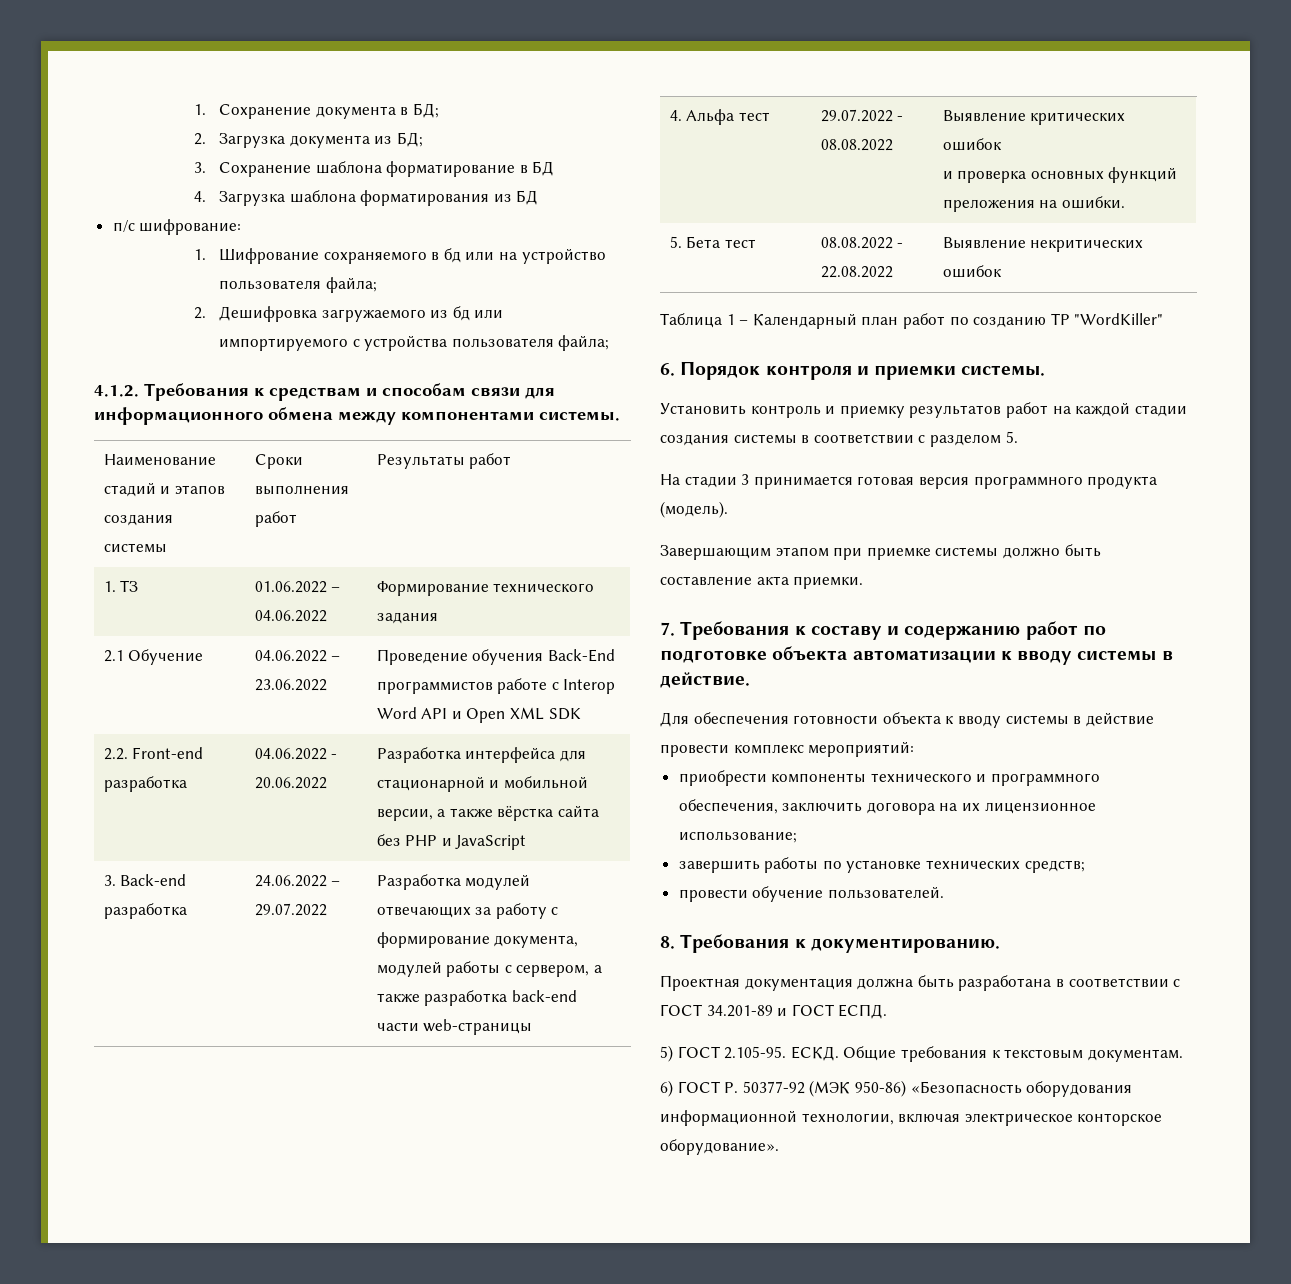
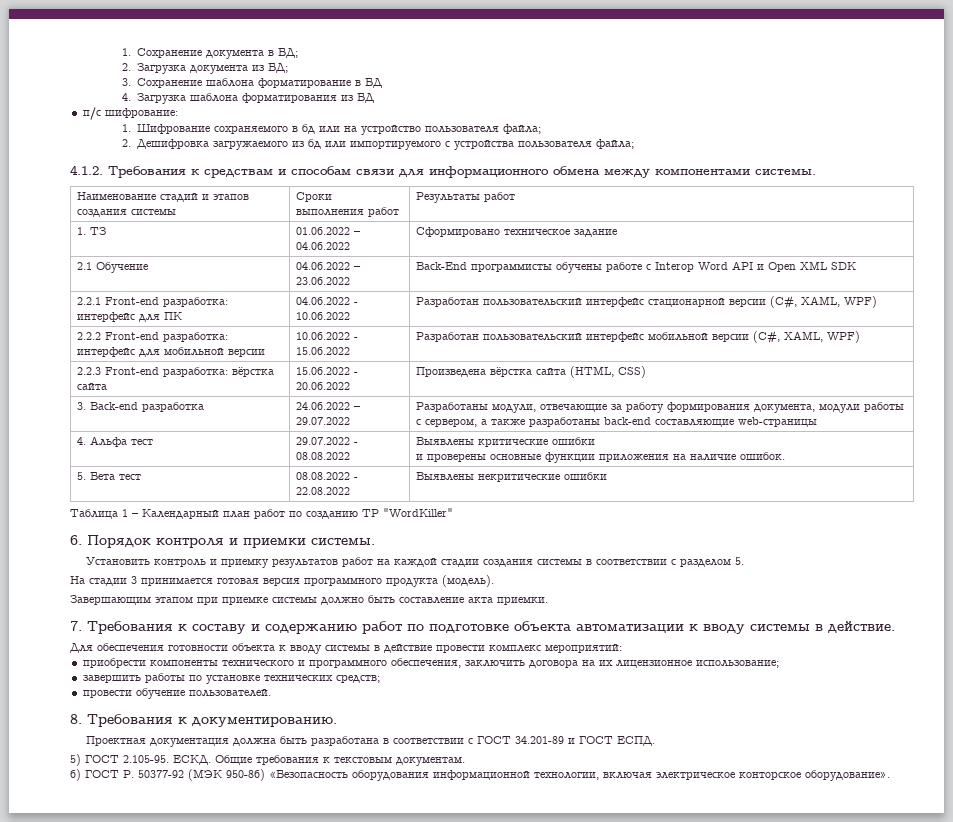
[376,581,595,596] [376,612,438,624] Формирование технического задания -> [416,227,618,237] Сформировано техническое задание
[376,649,615,665] [376,681,493,694] Проведение обучения Back-End программистов -> [416,262,603,273] Back-End программисты обучены
[103,747,204,760] [103,776,187,792] [254,748,338,760] [254,777,327,789] [376,747,586,763] [376,776,588,792] [376,805,599,821] [376,834,527,850] 2.2. Front-end разработка | 04.06.2022 - 20.06.2022 | Разработка интерфейса для стационарной и мобильной версии, а также вёрстка сайта без PHP и JavaScript -> [77,297,229,307] [77,312,183,322] [296,297,359,305] [296,312,351,320] [416,295,878,309] [77,332,229,342] [77,347,266,357] [296,332,359,340] [296,347,351,355] [416,330,861,344] [77,367,275,377] [77,383,108,390] [296,367,359,375] [296,382,351,390] [416,366,647,378] 2.2.1 Front-end разработка: интерфейс для ПК | 04.06.2022 - 10.06.2022 | Разработан пользовательский интерфейс стационарной версии (C#, XAML, WPF) // 2.2.2 Front-end разработка: интерфейс для мобильной версии | 10.06.2022 - 15.06.2022 | Разработан пользовательский интерфейс мобильной версии (C#, XAML, WPF) // 2.2.3 Front-end разработка: вёрстка сайта | 15.06.2022 - 20.06.2022 | Произведена вёрстка сайта (HTML, CSS)
[376,874,531,890] [376,903,559,919] [376,932,579,948] [376,961,442,977] Разработка модулей отвечающих за работу с формирование документа, модулей -> [416,402,861,413] Разработаны модули, отвечающие за работу формирования документа, модули
[424,990,577,1006] [376,1022,419,1031] разработка back-end части -> [529,417,735,427] разработаны back-end составляющие
[942,110,1126,125] [942,138,1002,151] [942,167,1178,183] [942,196,1125,212] Выявление критических ошибок // и проверка основных функций преложения на ошибки. -> [416,437,596,447] [416,452,786,463] Выявлены критические ошибки // и проверены основные функции приложения на наличие ошибок.
[942,237,1144,252] [942,265,1002,278] Выявление некритических ошибок -> [416,472,608,482] Выявлены некритические ошибки

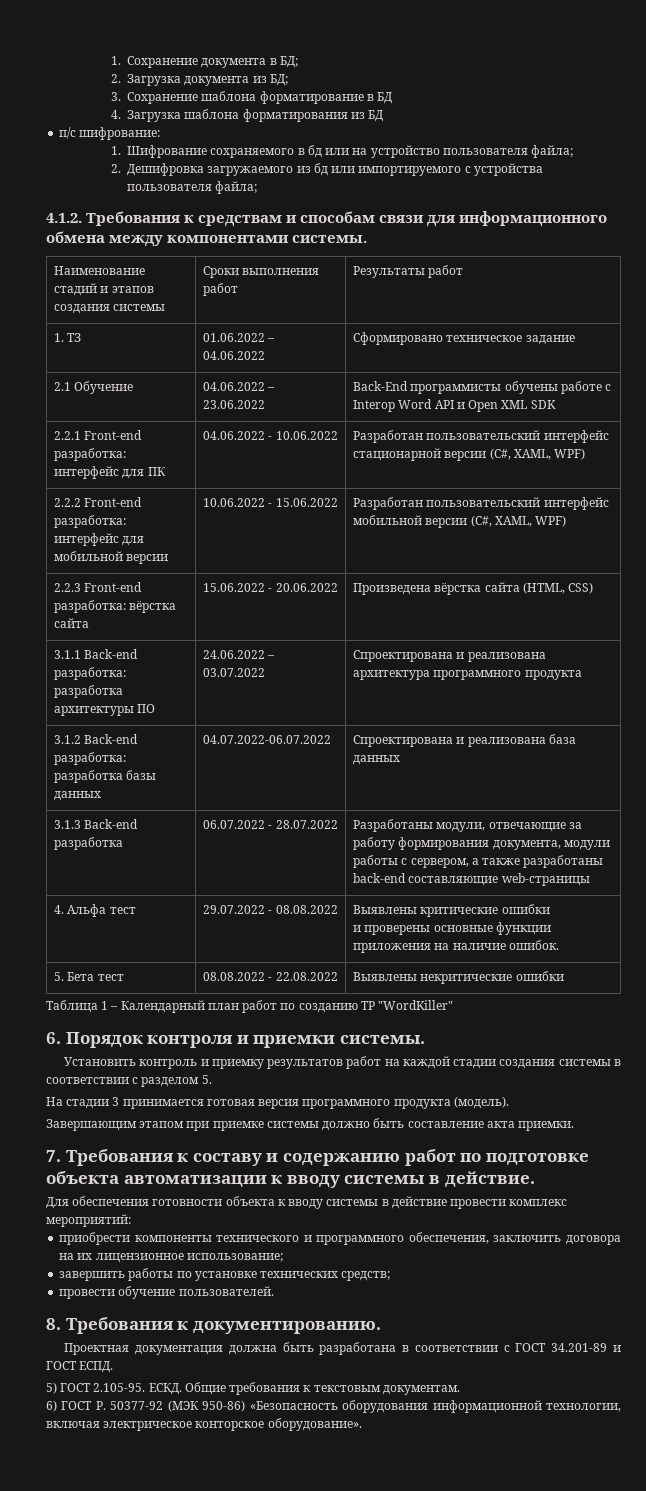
[77,402,87,410] 3. -> [54,649,139,659] [54,667,127,680] [54,685,124,698] [54,704,156,716] [203,650,276,659] [203,668,266,677] [353,650,546,662] [353,670,582,680] [54,734,139,744] [54,752,127,765] [54,770,157,783] [54,791,102,801] [203,735,332,744] [353,734,576,747] [353,755,401,765] [54,820,82,829] 3.1.1 Back-end разработка: разработка архитектуры ПО | 24.06.2022 – 03.07.2022 | Спроектирована и реализована архитектура программного продукта // 3.1.2 Back-end разработка: разработка базы данных | 04.07.2022-06.07.2022 | Спроектирована и реализована база данных // 3.1.3
[296,402,361,410] [296,417,351,425] 24.06.2022 – 29.07.2022 -> [203,820,338,829] 06.07.2022 - 28.07.2022

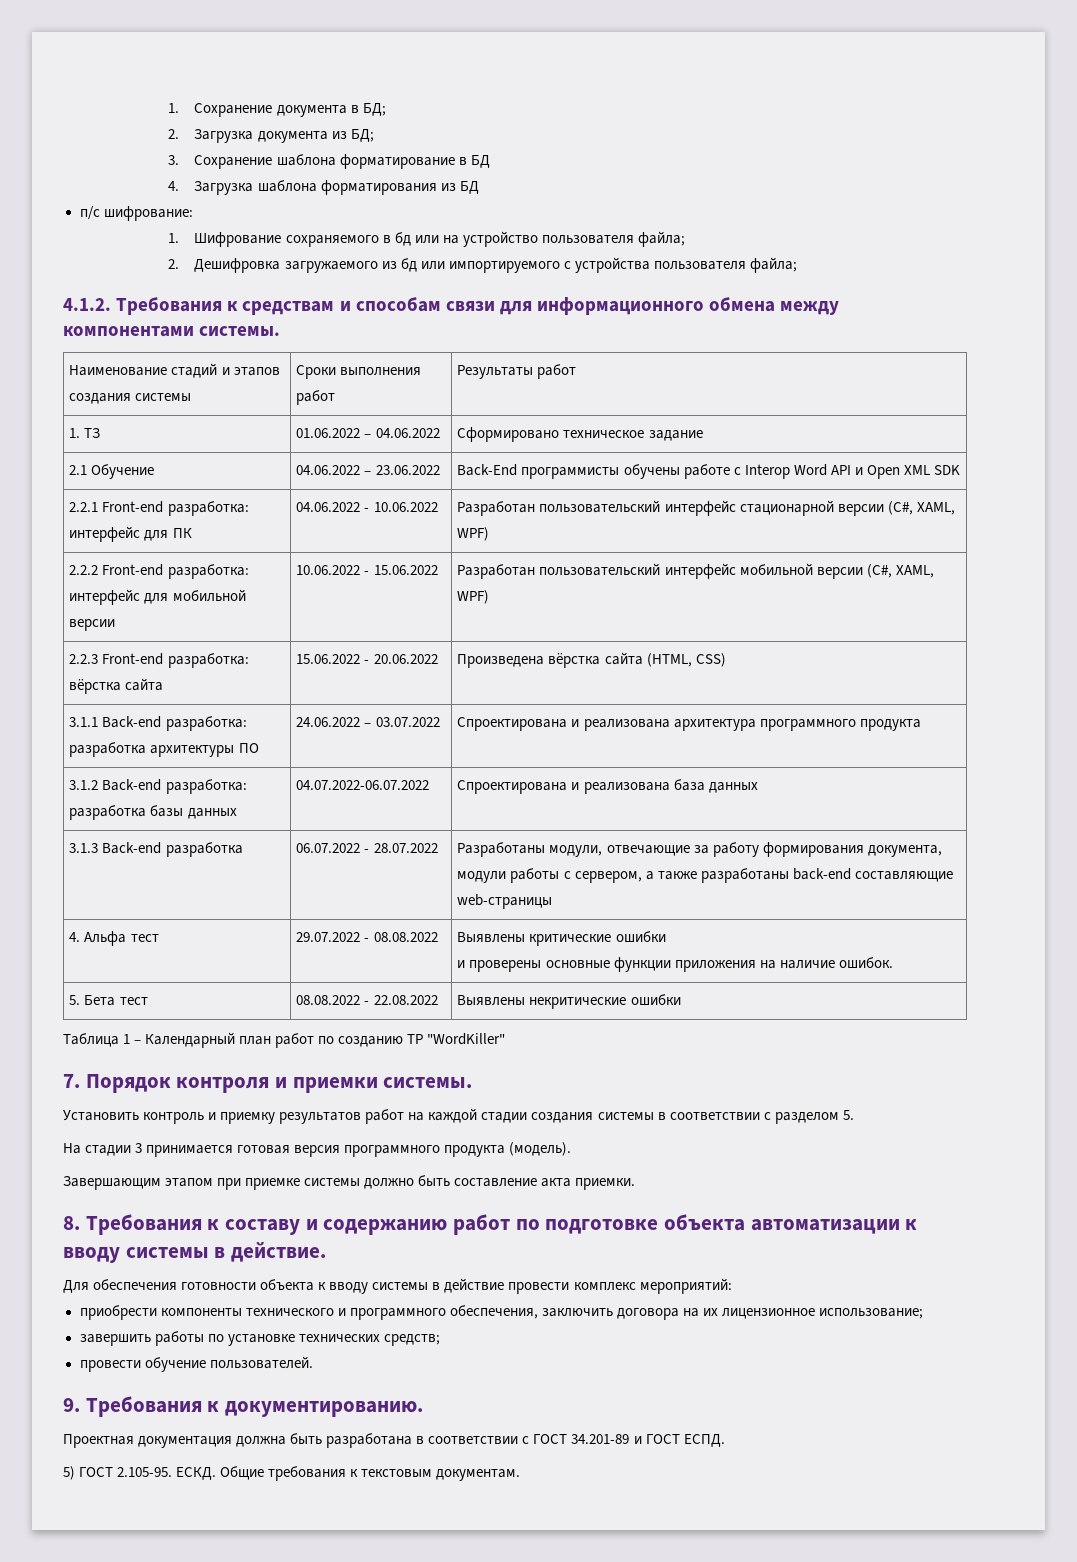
[46,1032,61,1044] 6. -> [63,1074,80,1088] 7.
[46,1150,61,1162] 7. -> [63,1216,80,1230] 8.
[46,1318,61,1330] 8. -> [63,1398,80,1412] 9.
[46,1400,621,1413] [46,1418,362,1431] // 6) ГОСТ Р. 50377-92 (МЭК 950-86) «Безопасность оборудования информационной технологии, включая электрическое конторское оборудование». -> (521, 1475) none

